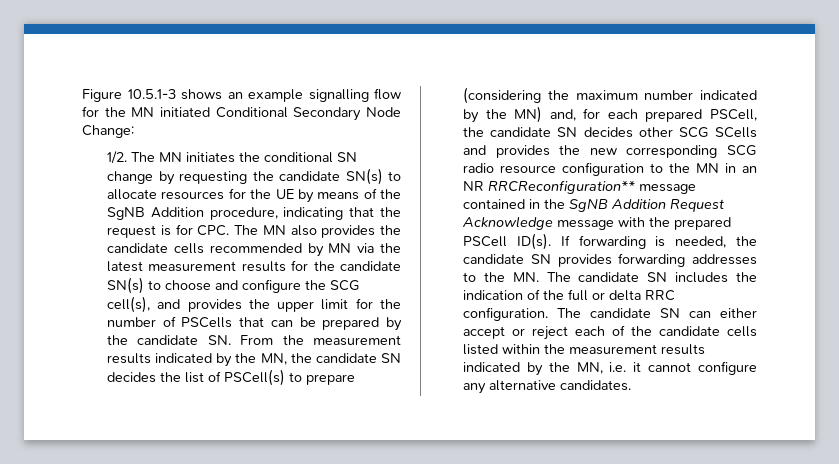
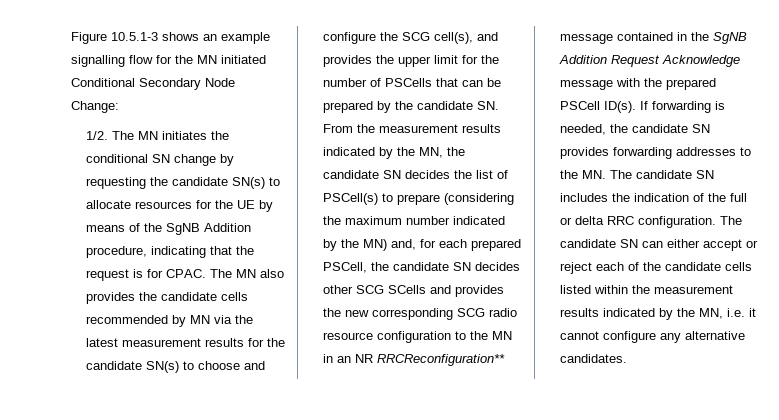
[197,225,230,236] CPC. -> [165,269,206,278] CPAC.

